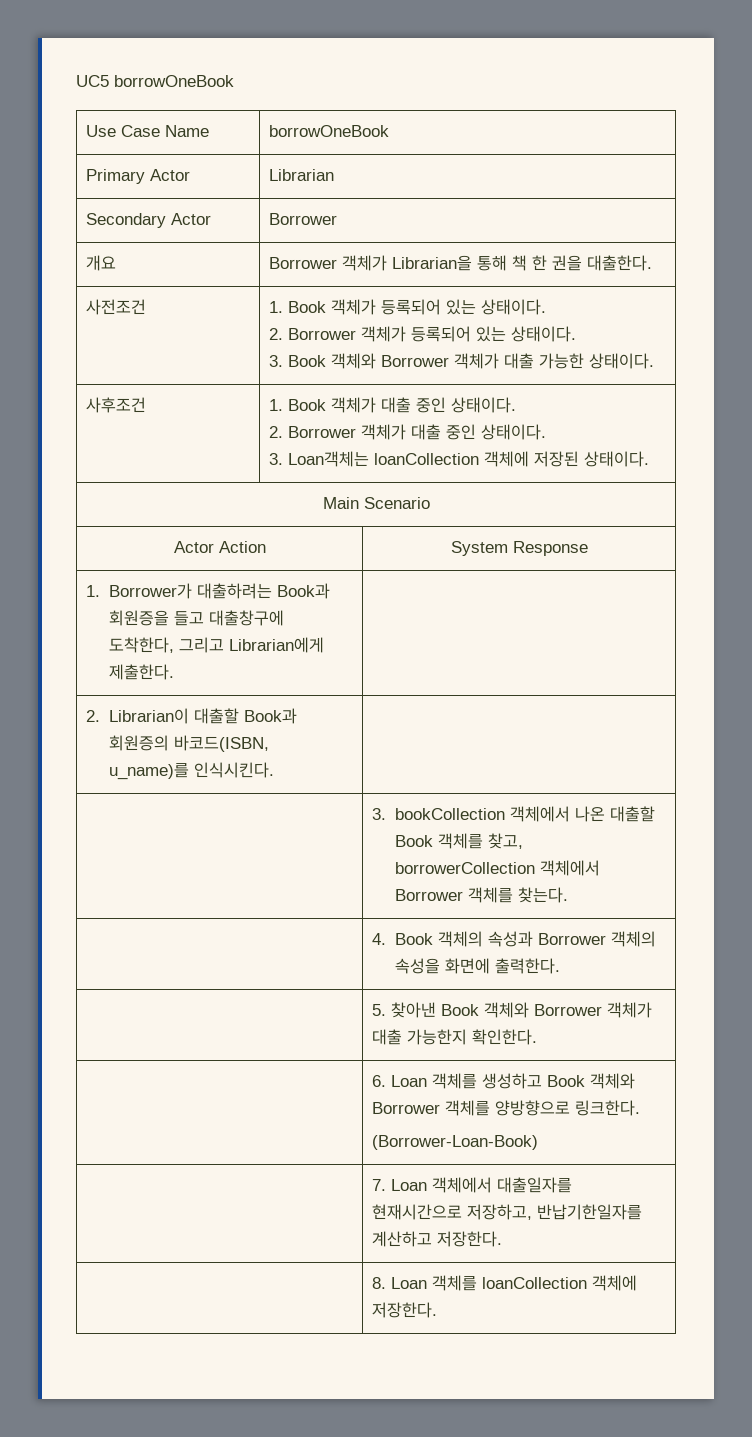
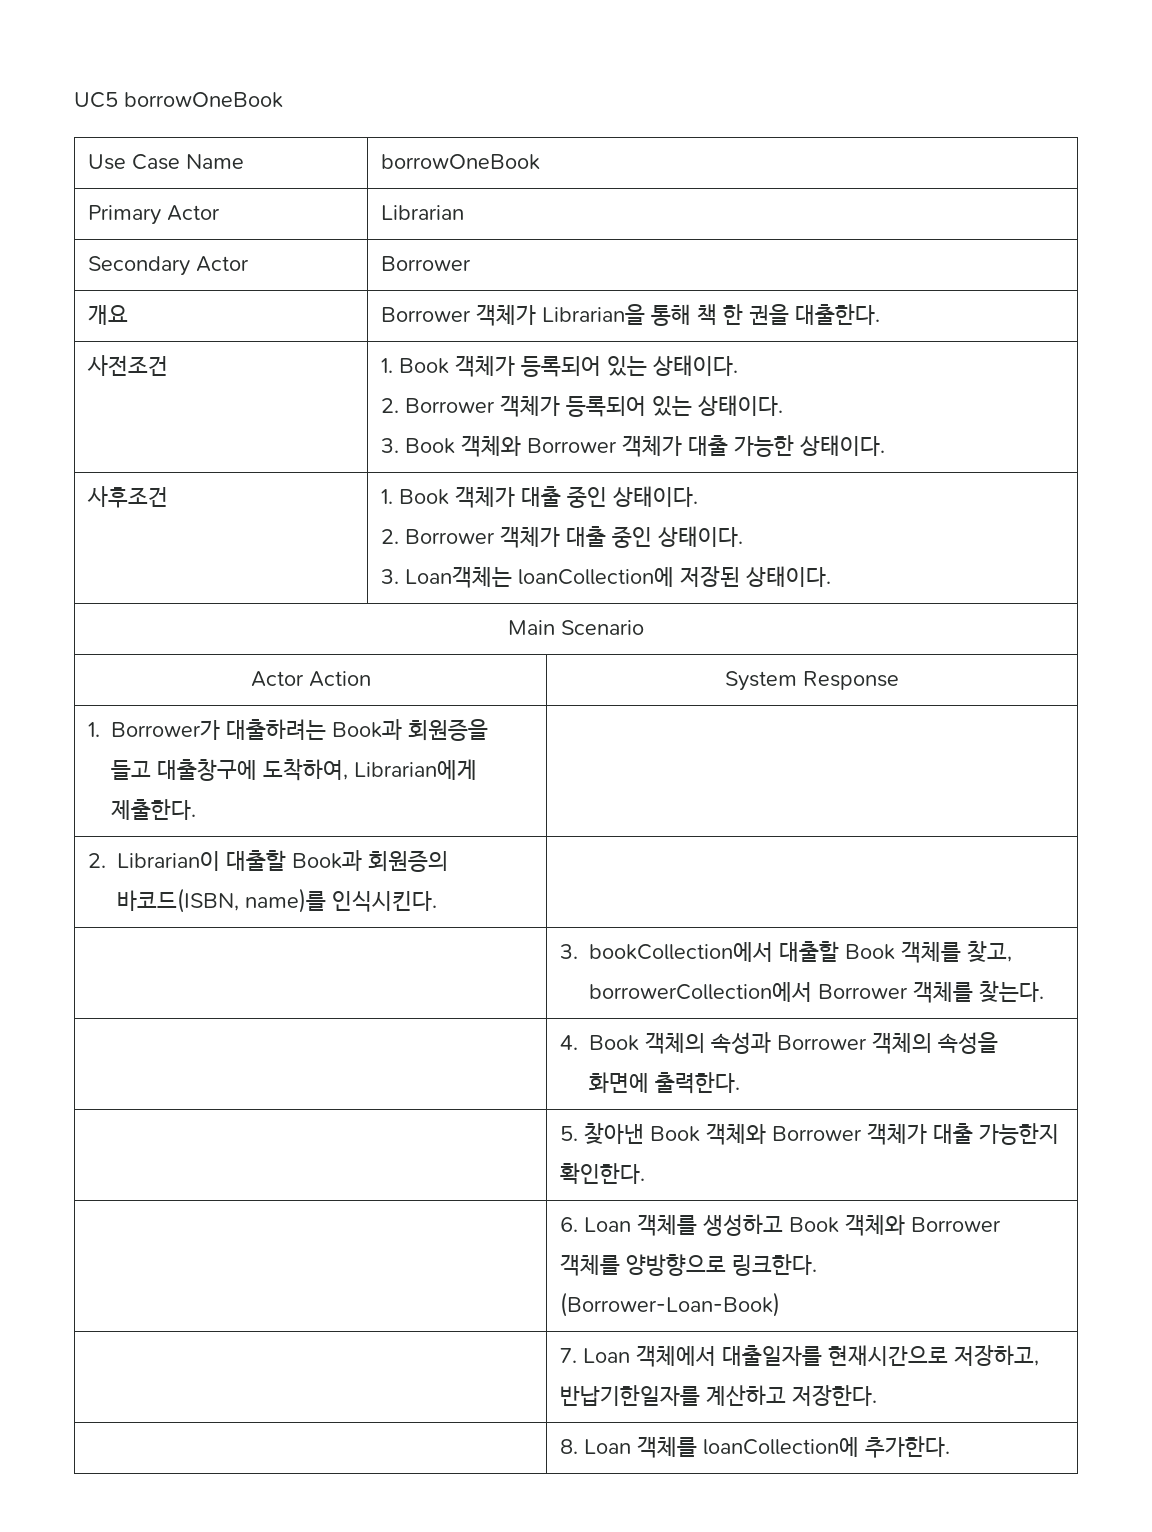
[374,451,530,467] loanCollection 객체에 -> [518,567,675,587] loanCollection에
[108,637,224,653] 도착한다, 그리고 -> [263,759,349,781] 도착하여,
[108,763,189,780] u_name)를 -> [245,888,327,913] name)를
[394,806,605,822] bookCollection 객체에서 나온 -> [589,942,774,962] bookCollection에서
[394,860,600,876] borrowerCollection 객체에서 -> [589,982,813,1002] borrowerCollection에서
[482,1275,638,1291] [372,1302,438,1318] loanCollection 객체에 저장한다. -> [703,1436,951,1458] loanCollection에 추가한다.

